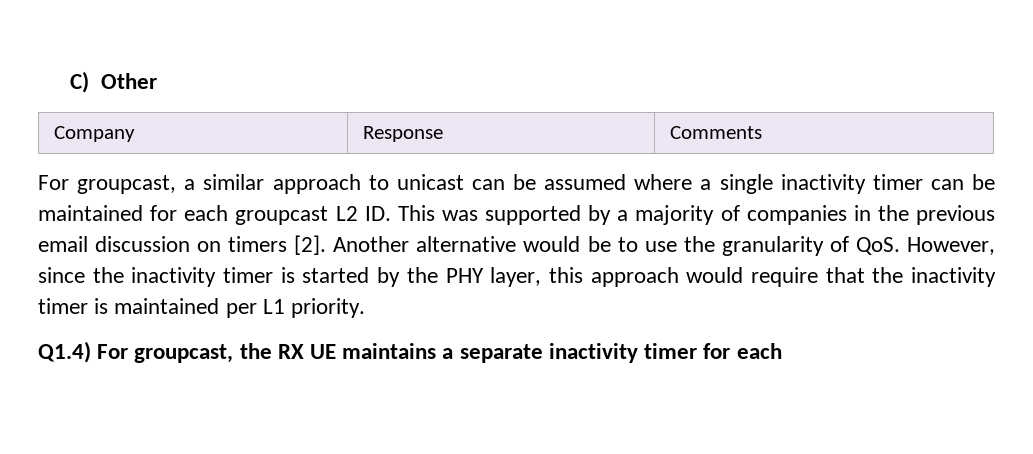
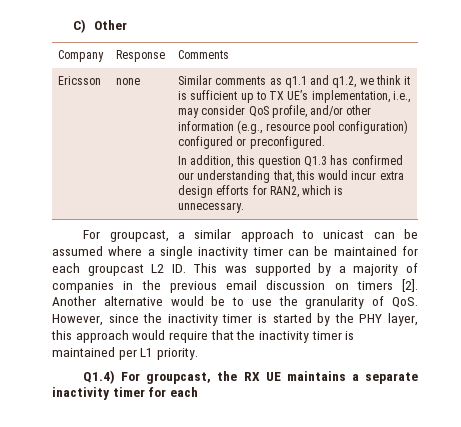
(762, 132) none -> [58,76,102,85] [116,78,141,85] [178,75,411,88] [178,90,410,103] [178,105,372,118] [178,120,409,134] [178,136,325,149] [178,155,403,168] [178,170,404,183] [178,185,344,198] [178,202,245,213] // Ericsson | none | Similar comments as q1.1 and q1.2, we think it is sufficient up to TX UE’s implementation, i.e., may consider QoS profile, and/or other information (e.g., resource pool configuration) configured or preconfigured. // In addition, this question Q1.3 has confirmed our understanding that, this would incur extra design efforts for RAN2, which is unnecessary.

